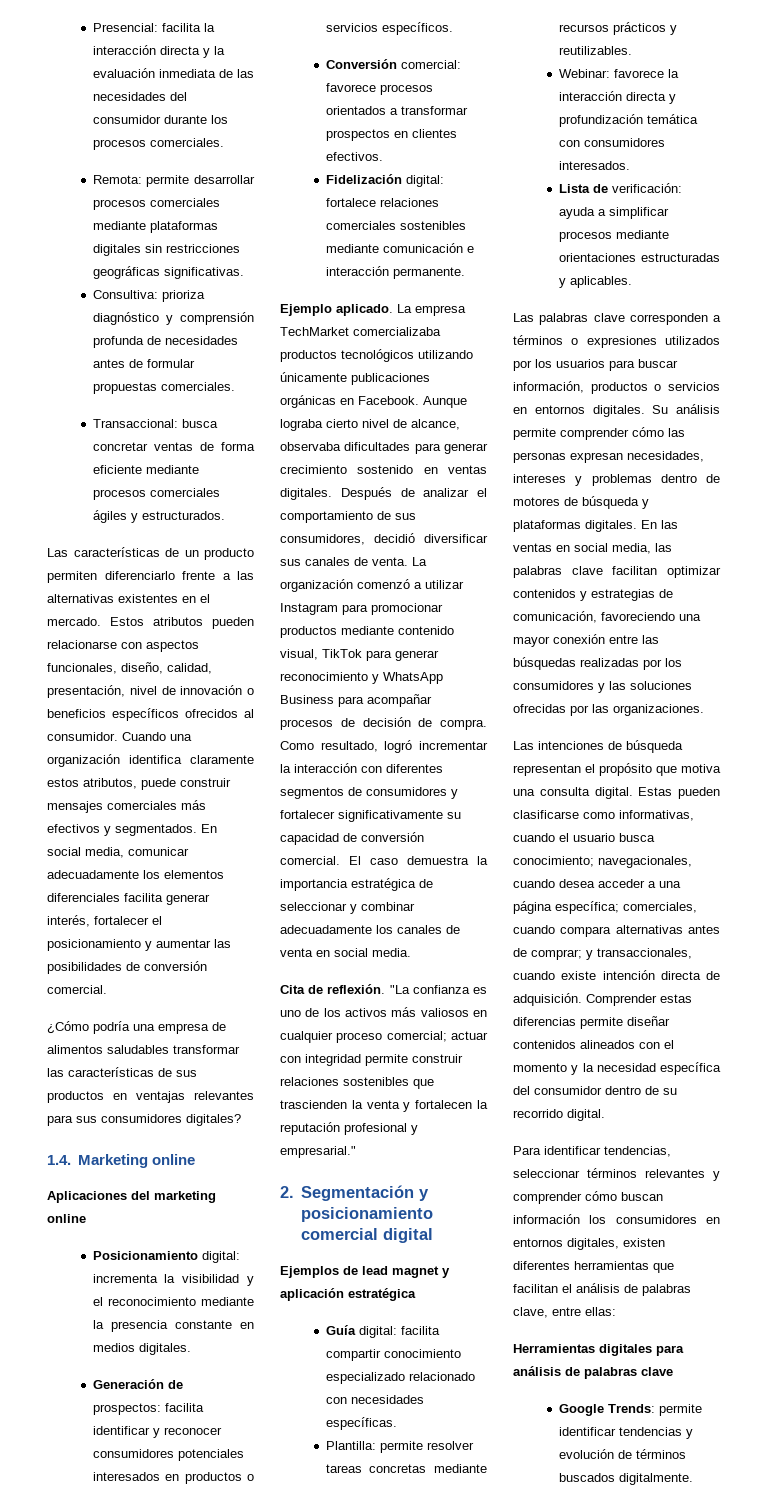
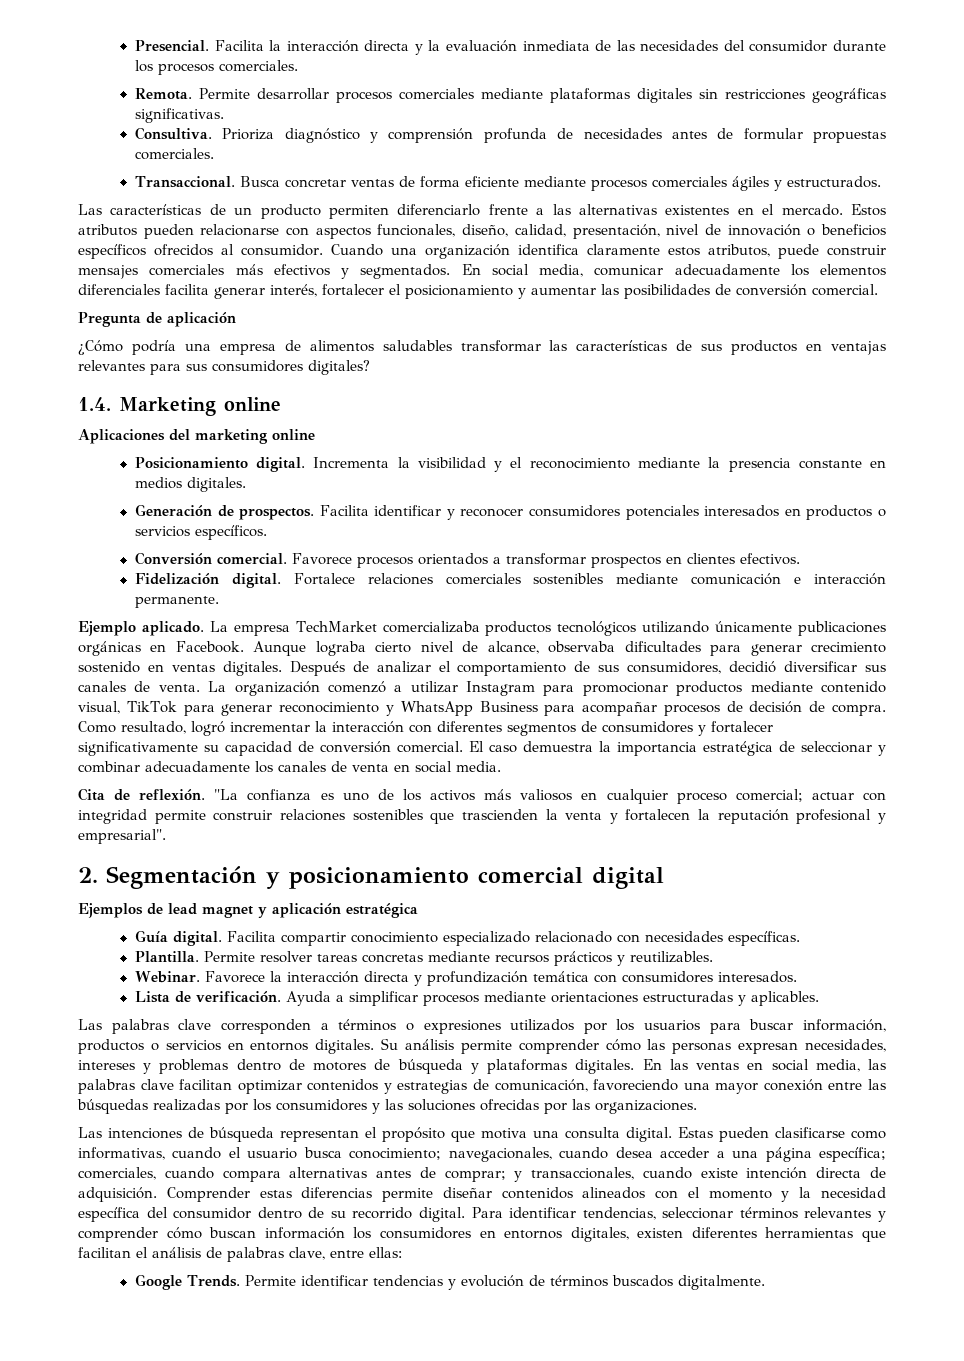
[92,23,201,32] Presencial: facilita -> [134,40,264,52] Presencial. Facilita
[92,175,190,187] Remota: permite -> [134,88,250,100] Remota. Permite
[92,290,205,302] Consultiva: prioriza -> [134,127,275,140] Consultiva. Prioriza
[92,419,218,428] Transaccional: busca -> [134,176,280,188] Transaccional. Busca
(107, 989) none -> [78,312,236,327] // Pregunta de aplicación
[201,1251,240,1263] [92,1274,158,1283] digital: incrementa -> [256,457,390,472] digital. Incrementa
[92,1403,204,1415] prospectos: facilita -> [239,505,369,520] prospectos. Facilita
[400,60,461,69] [325,83,376,92] comercial: favorece -> [216,553,352,565] comercial. Favorece
[405,175,444,187] [325,198,376,207] digital: fortalece -> [231,573,355,588] digital. Fortalece
[280,1146,356,1158] empresarial." -> [78,829,166,844] empresarial".
[358,1326,440,1338] digital: facilita -> [172,931,276,946] digital. Facilita
[325,1441,423,1453] Plantilla: permite -> [134,951,255,963] Plantilla. Permite
[558,69,664,78] Webinar: favorece -> [134,971,265,983] Webinar. Favorece
[611,183,682,193] [558,207,595,219] verificación: ayuda -> [195,991,331,1006] verificación. Ayuda
(605, 1115) // -> (465, 1214) none
[513,1344,684,1356] [513,1366,673,1379] // Herramientas digitales para análisis de palabras clave -> (402, 1252) none
[607,1404,702,1416] Trends: permite -> [186,1275,296,1287] Trends. Permite

